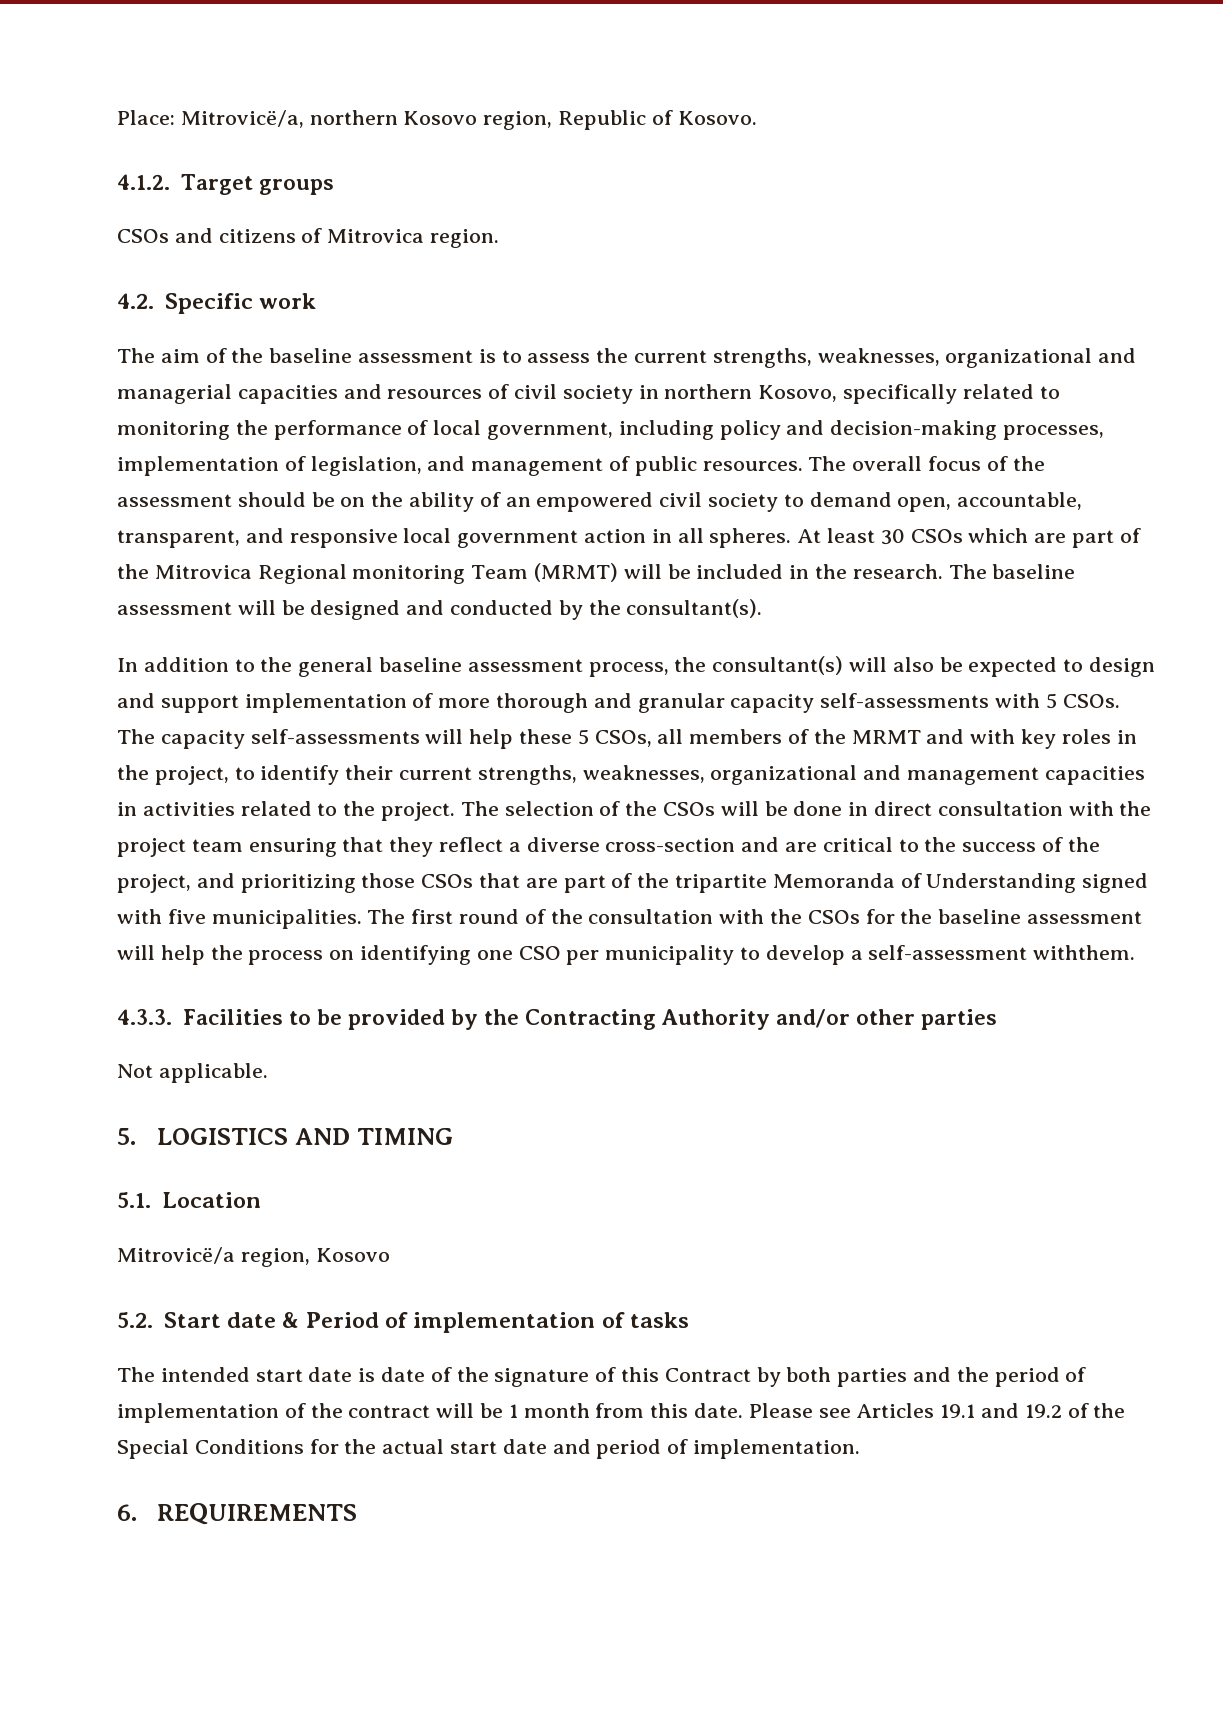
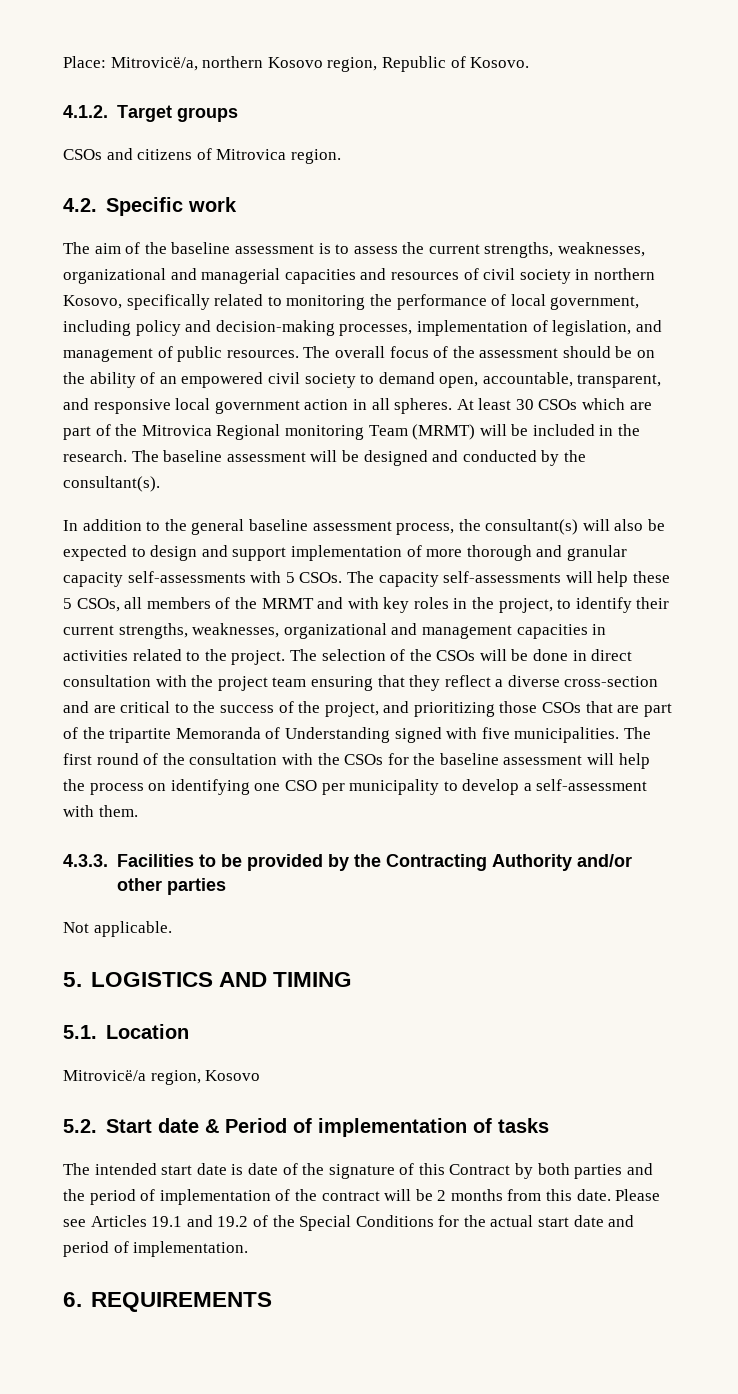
[1033,945,1136,960] withthem. -> [63,805,138,817] with them.
[508,1403,590,1418] 1 month -> [437,1189,503,1201] 2 months

